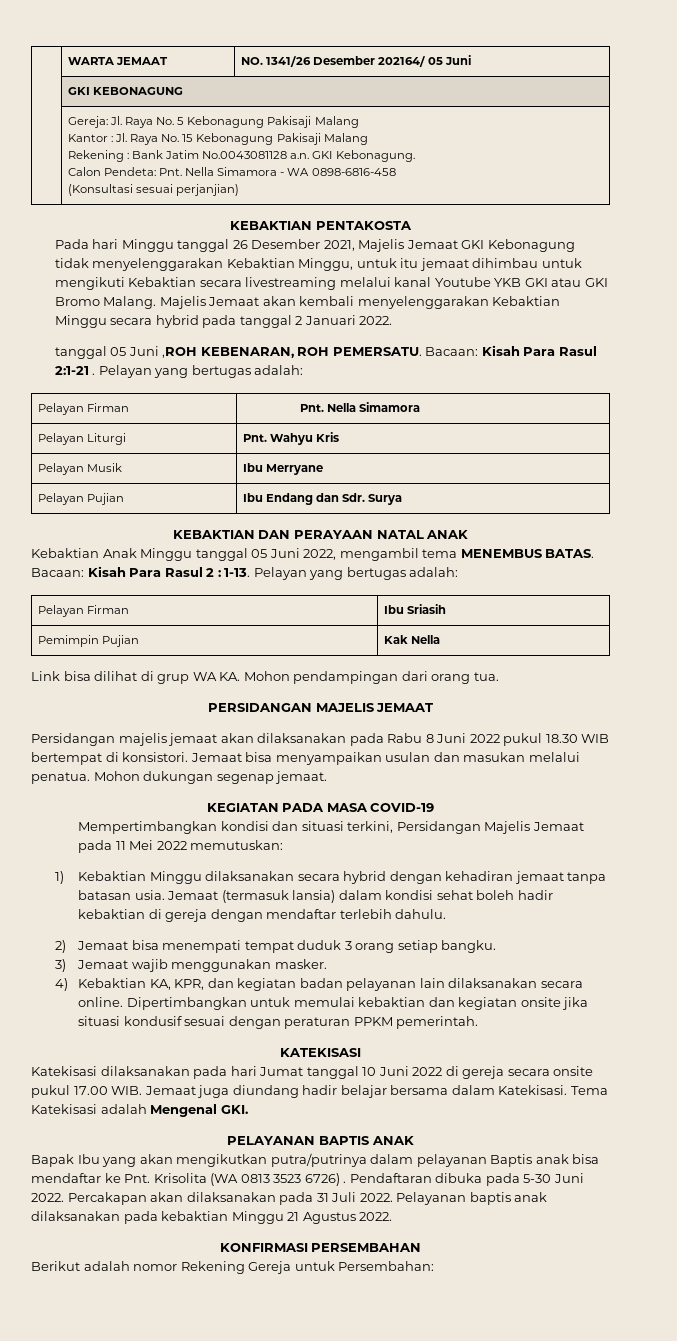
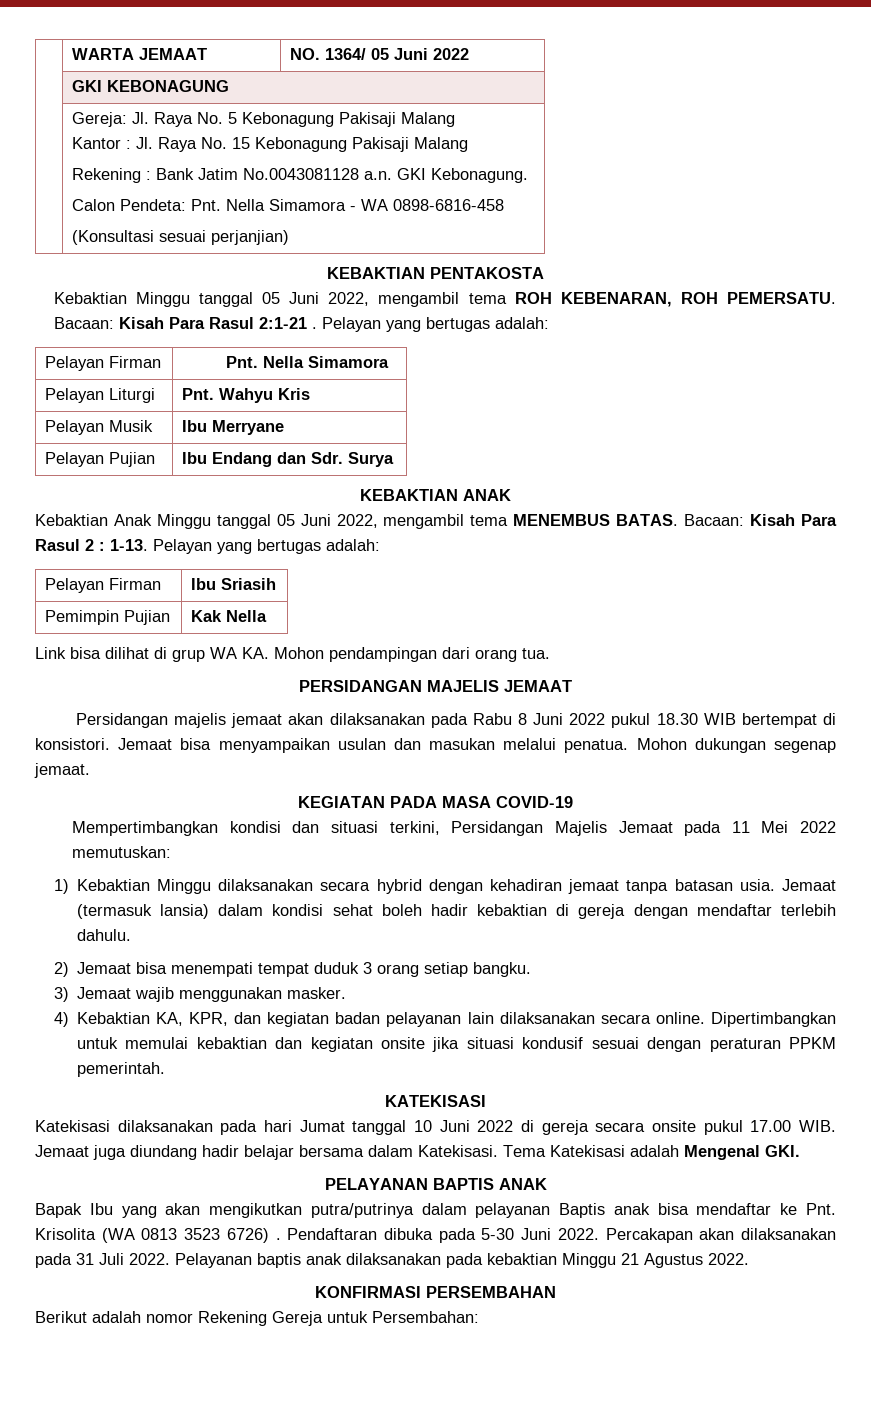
[265,55,472,67] 1341/26 Desember 202164/ 05 Juni -> [324,48,469,60] 1364/ 05 Juni 2022
[54,239,575,252] [54,258,582,271] [54,277,608,290] [54,296,561,309] [54,315,393,328] [54,346,198,359] Pada hari Minggu tanggal 26 Desember 2021, Majelis Jemaat GKI Kebonagung tidak menyelenggarakan Kebaktian Minggu, untuk itu jemaat dihimbau untuk mengikuti Kebaktian secara livestreaming melalui kanal Youtube YKB GKI atau GKI Bromo Malang. Majelis Jemaat akan kembali menyelenggarakan Kebaktian Minggu secara hybrid pada tanggal 2 Januari 2022. // tanggal 05 Juni ,ROH -> [53,292,552,307] Kebaktian Minggu tanggal 05 Juni 2022, mengambil tema ROH
[258,530,424,539] DAN PERAYAAN NATAL -> (458, 495) none

